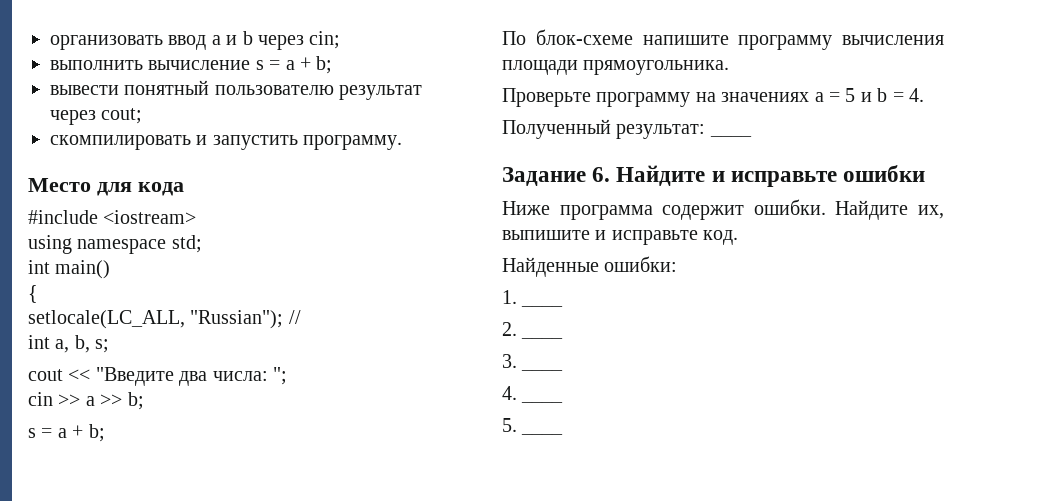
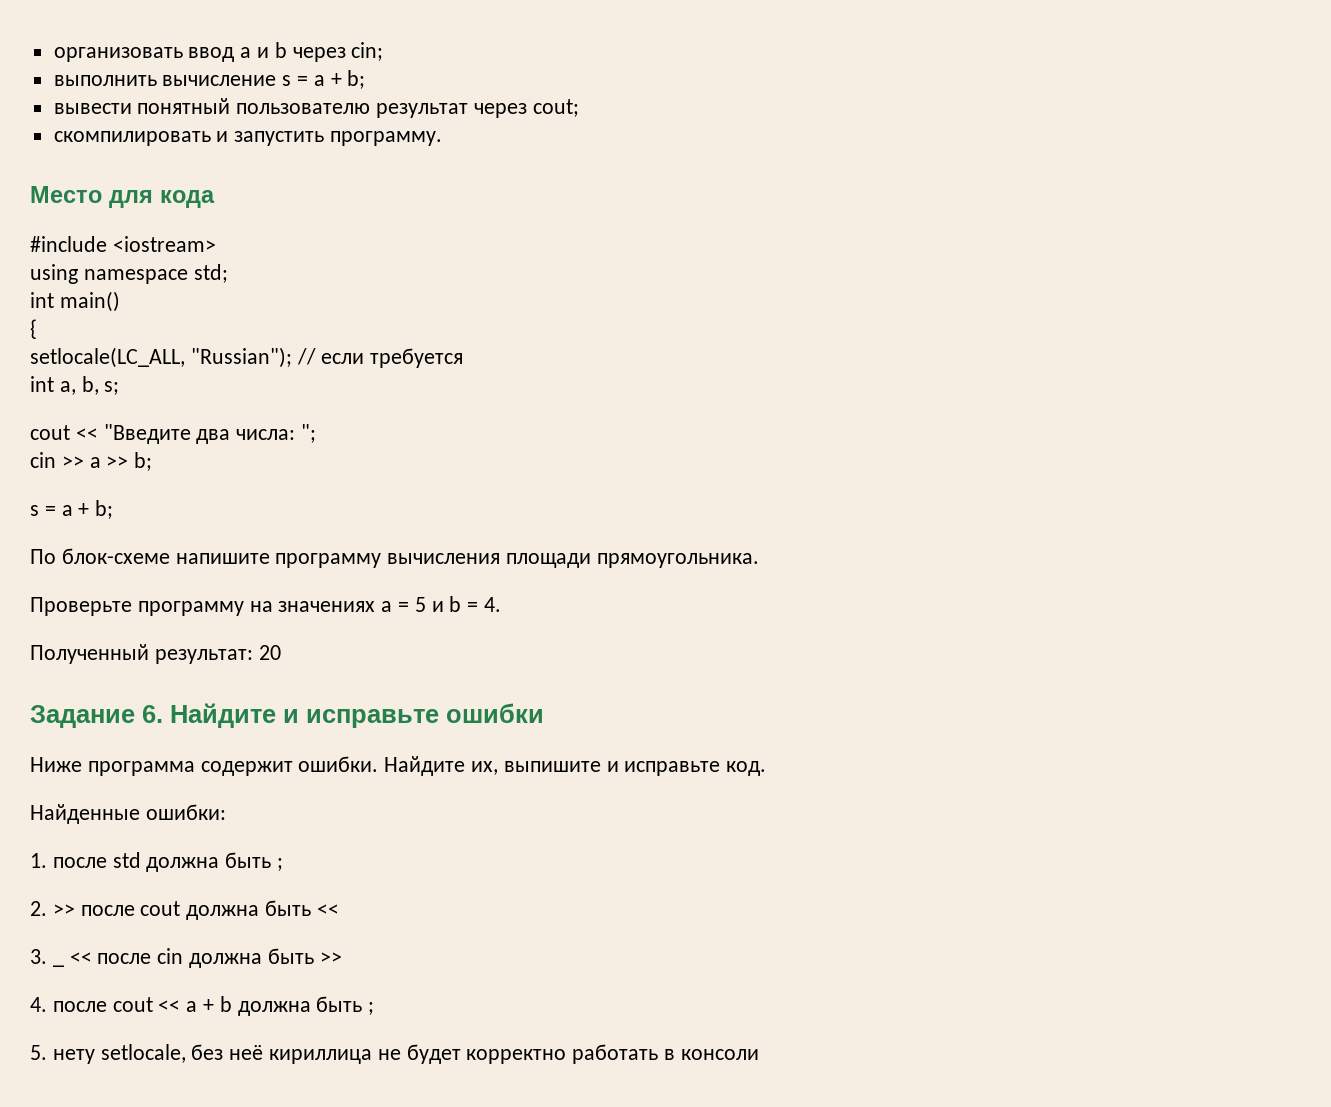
(301, 317) none -> [321,348,464,368] если требуется
[709,134,752,137] ____ -> [258,645,281,660] 20
[521,304,564,307] [502,322,517,336] [521,336,564,339] [502,354,517,368] [521,368,564,371] [502,386,517,400] [521,400,564,403] [502,418,517,432] [521,432,564,435] ____ // 2. ____ // 3. ____ // 4. ____ // 5. ____ -> [52,852,284,872] [30,900,339,920] [30,949,47,964] [52,964,64,967] [69,948,342,968] [30,996,375,1016] [30,1044,759,1064] после std должна быть ; // 2. >> после cout должна быть << // 3. _ << после cin должна быть >> // 4. после cout << a + b должна быть ; // 5. нету setlocale, без неё кириллица не будет корректно работать в консоли

